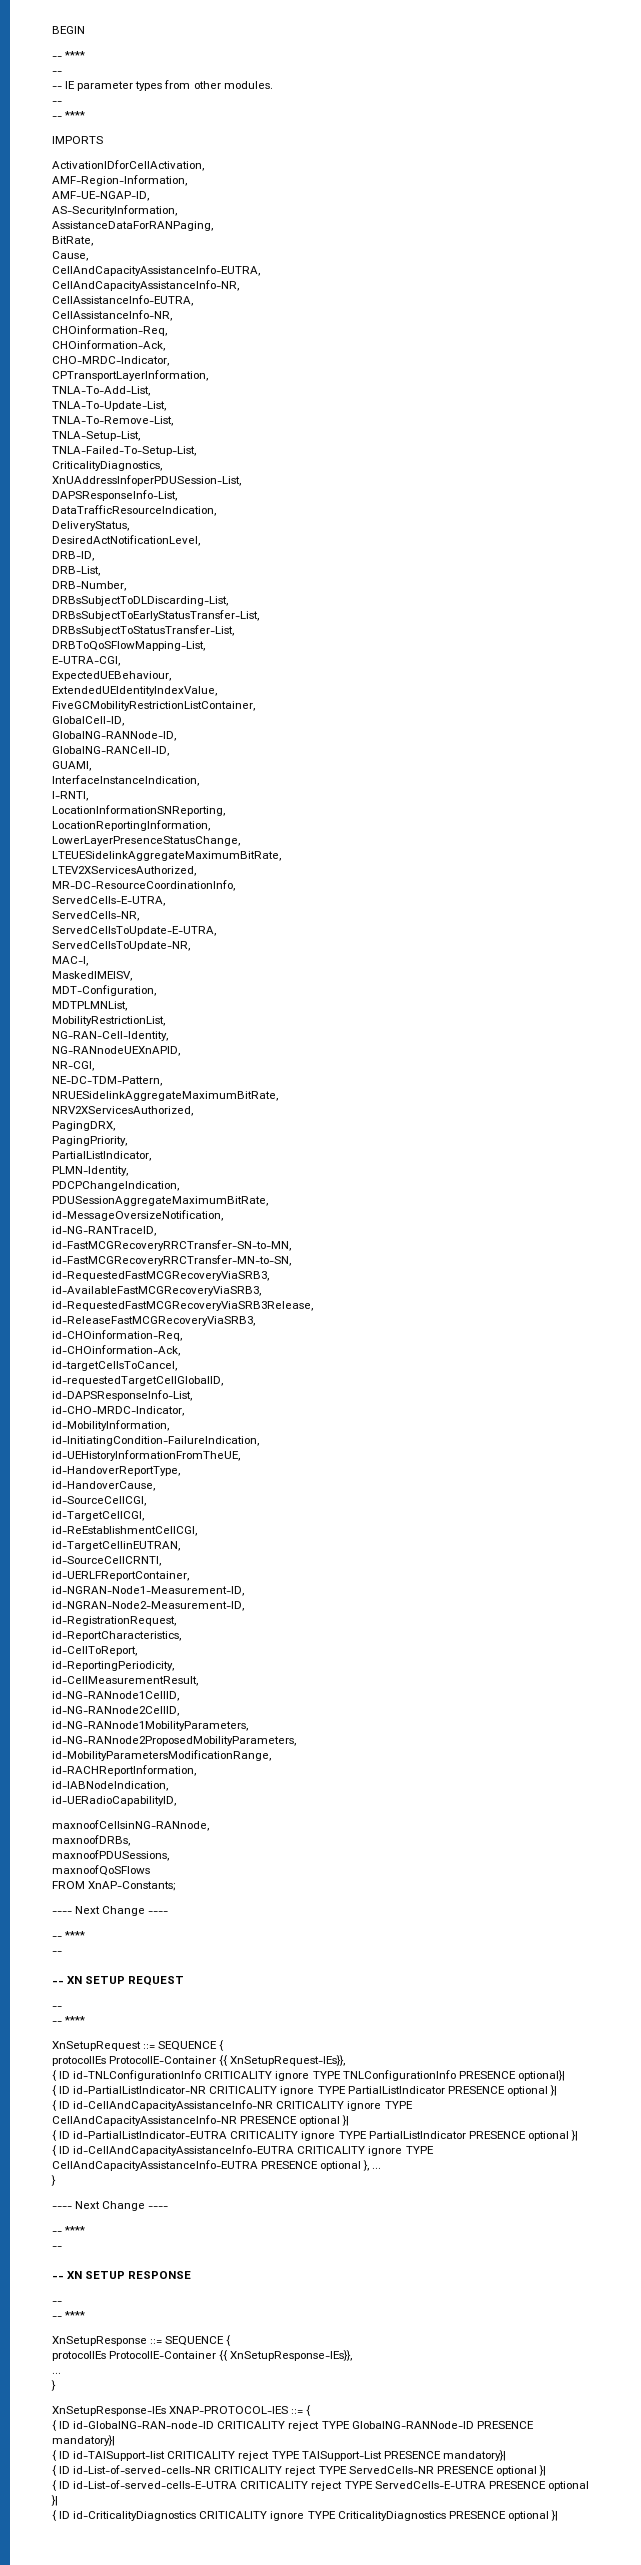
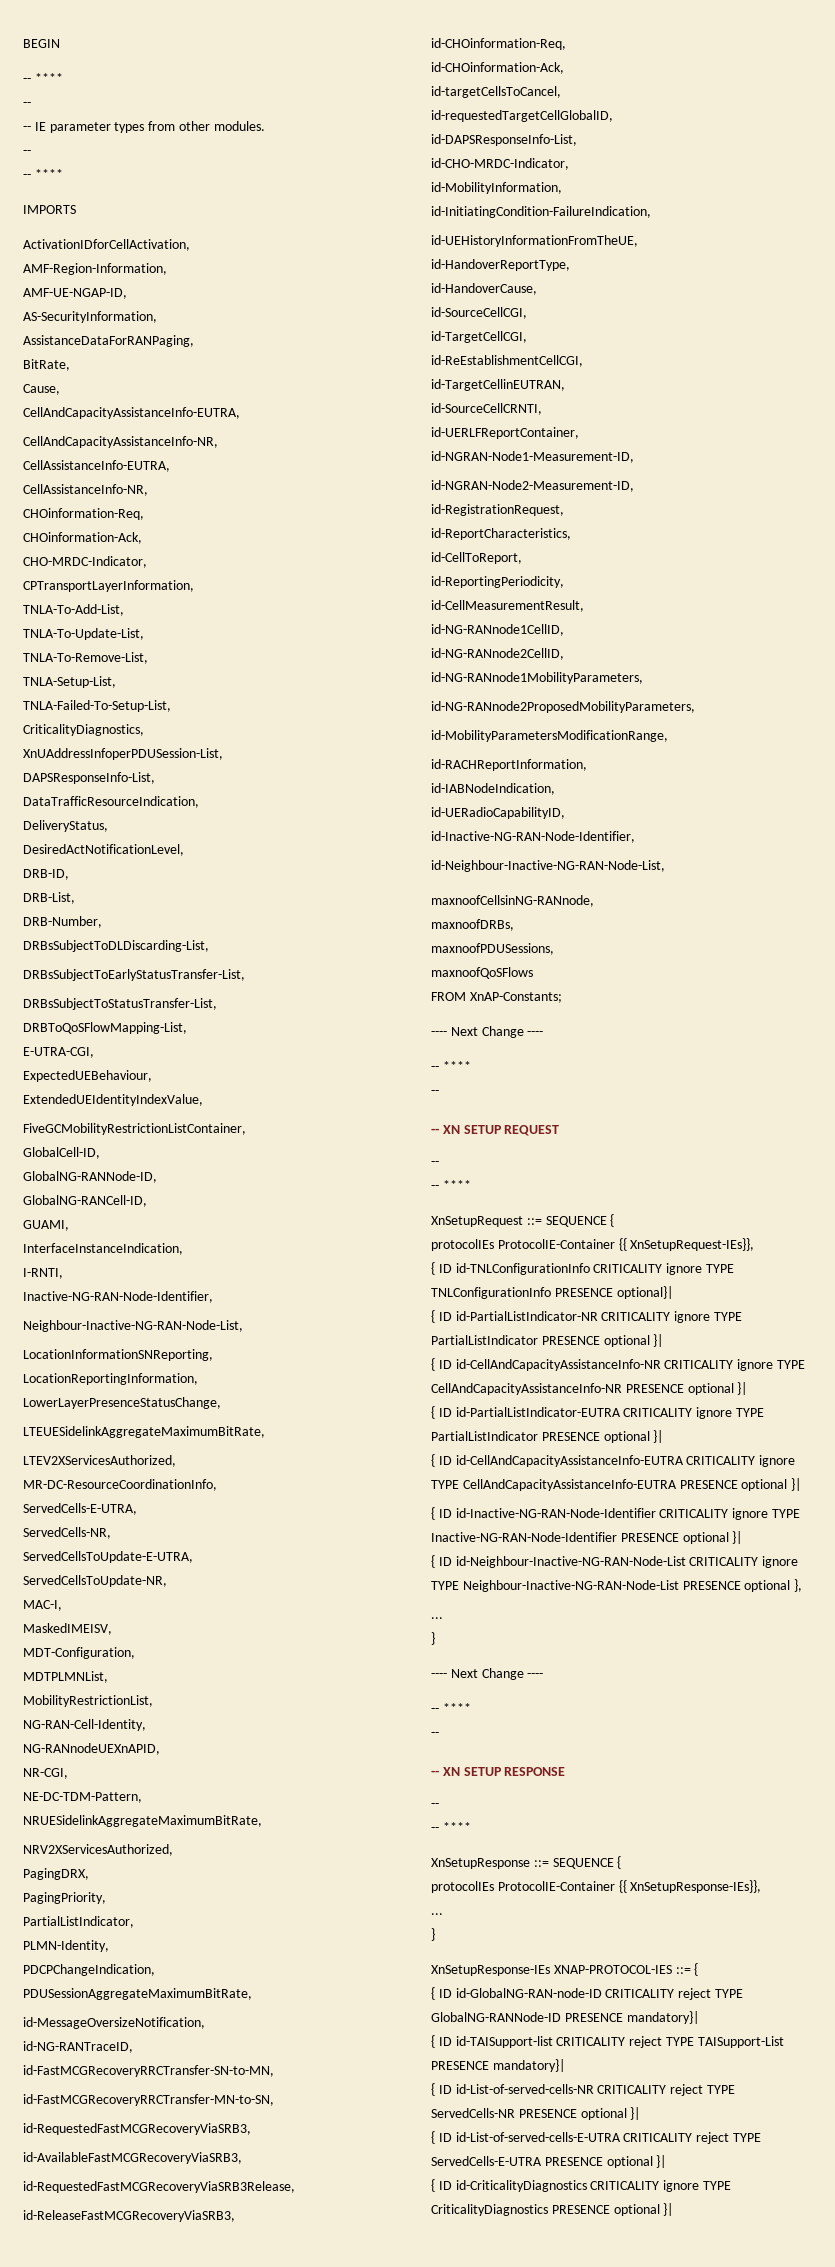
(88, 796) none -> [23,1291,213,1303] [23,1320,243,1332] // Inactive-NG-RAN-Node-Identifier, // Neighbour-Inactive-NG-RAN-Node-List,
(176, 1801) none -> [431,831,635,843] [431,860,665,872] // id-Inactive-NG-RAN-Node-Identifier, // id-Neighbour-Inactive-NG-RAN-Node-List,
(362, 2166) none -> [791,1478,802,1491] [431,1507,800,1520] [431,1531,743,1544] [431,1555,799,1568] [431,1580,791,1592] }| // { ID id-Inactive-NG-RAN-Node-Identifier CRITICALITY ignore TYPE Inactive-NG-RAN-Node-Identifier PRESENCE optional }| // { ID id-Neighbour-Inactive-NG-RAN-Node-List CRITICALITY ignore TYPE Neighbour-Inactive-NG-RAN-Node-List PRESENCE optional
(370, 2165) none -> (803, 1585) //

